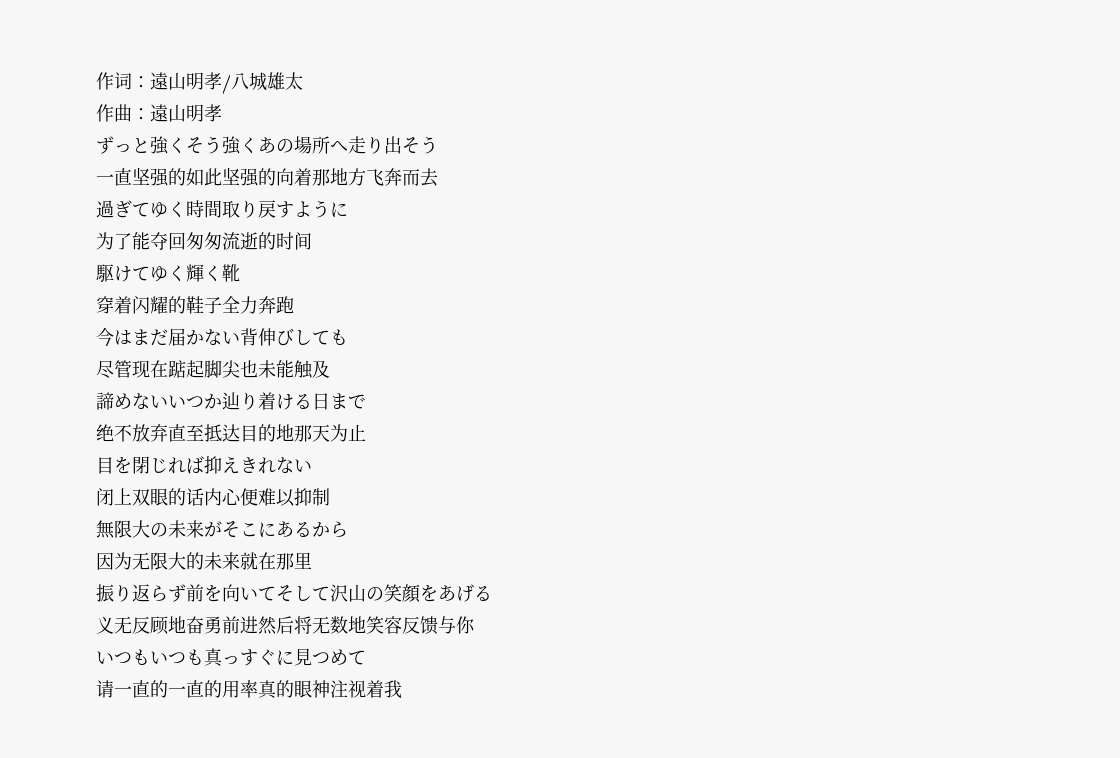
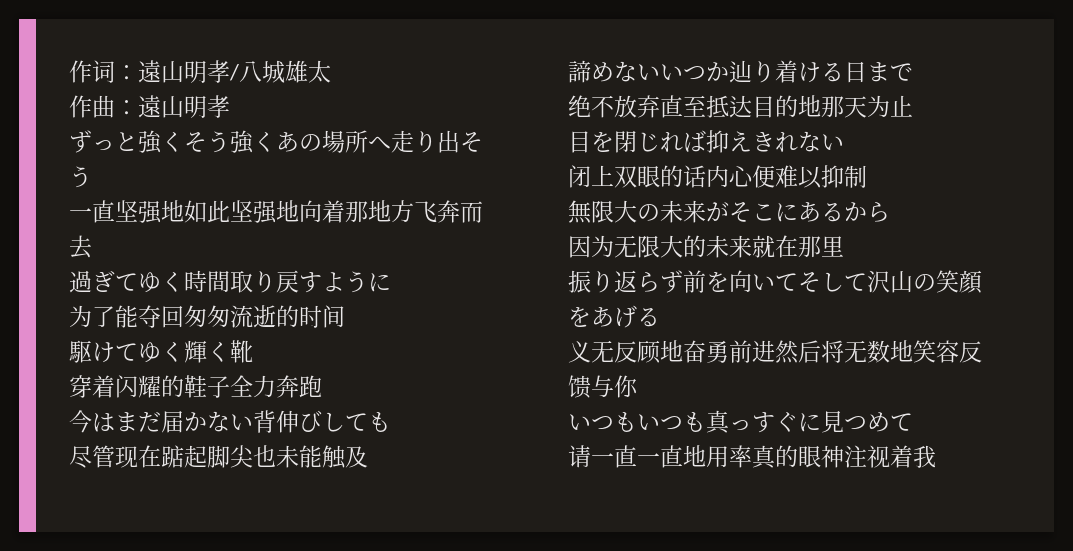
[168,168,186,186] 的 -> [161,200,184,222] 地
[258,168,276,186] 的 -> [276,200,299,222] 地
[150,680,222,698] 的一直的 -> [637,445,706,468] 一直地

